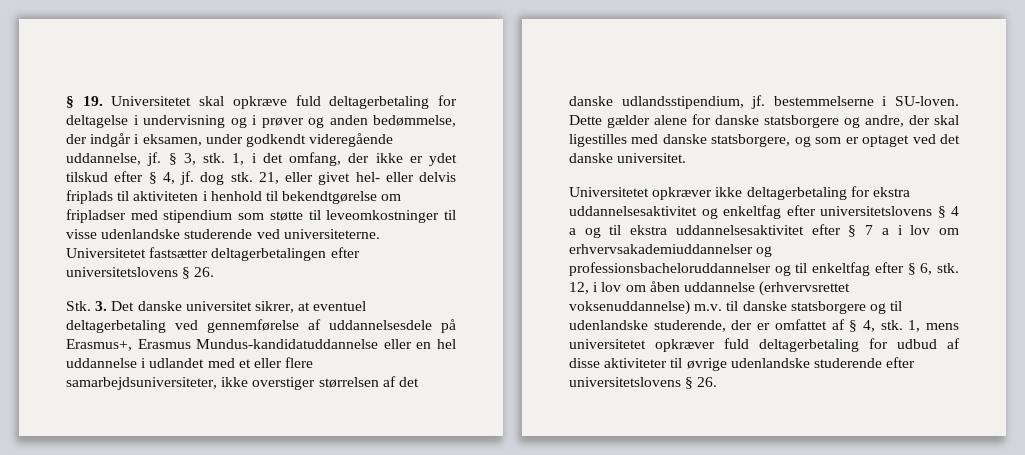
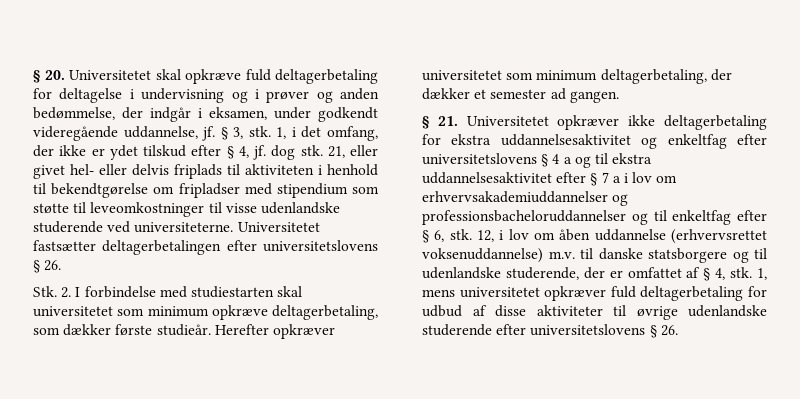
[66,96,103,108] § 19. -> [33,70,65,83] § 20.
[95,301,367,313] [66,319,456,333] [66,339,457,351] [66,357,314,368] [66,376,419,390] [569,95,959,109] [569,114,959,128] [569,134,960,147] [569,153,687,163] 3. Det danske universitet sikrer, at eventuel deltagerbetaling ved gennemførelse af uddannelsesdele på Erasmus+, Erasmus Mundus-kandidatuddannelse eller en hel uddannelse i udlandet med et eller flere samarbejdsuniversiteter, ikke overstiger størrelsen af det danske udlandsstipendium, jf. bestemmelserne i SU-loven. Dette gælder alene for danske statsborgere og andre, der skal ligestilles med danske statsborgere, og som er optaget ved det danske universitet. // -> [61,286,303,298] [33,305,378,320] [33,324,335,339] [422,69,732,84] [422,88,619,103] [422,116,458,129] 2. I forbindelse med studiestarten skal universitetet som minimum opkræve deltagerbetaling, som dækker første studieår. Herefter opkræver universitetet som minimum deltagerbetaling, der dækker et semester ad gangen. // § 21.

